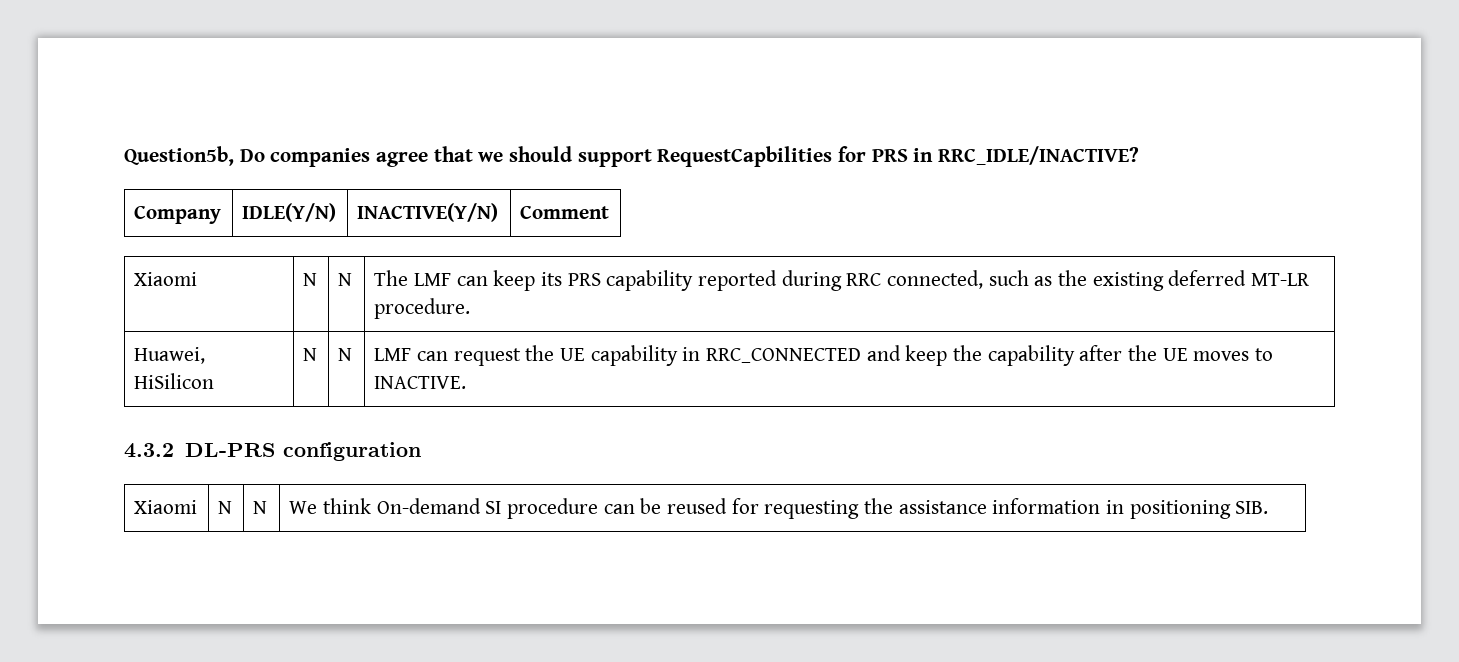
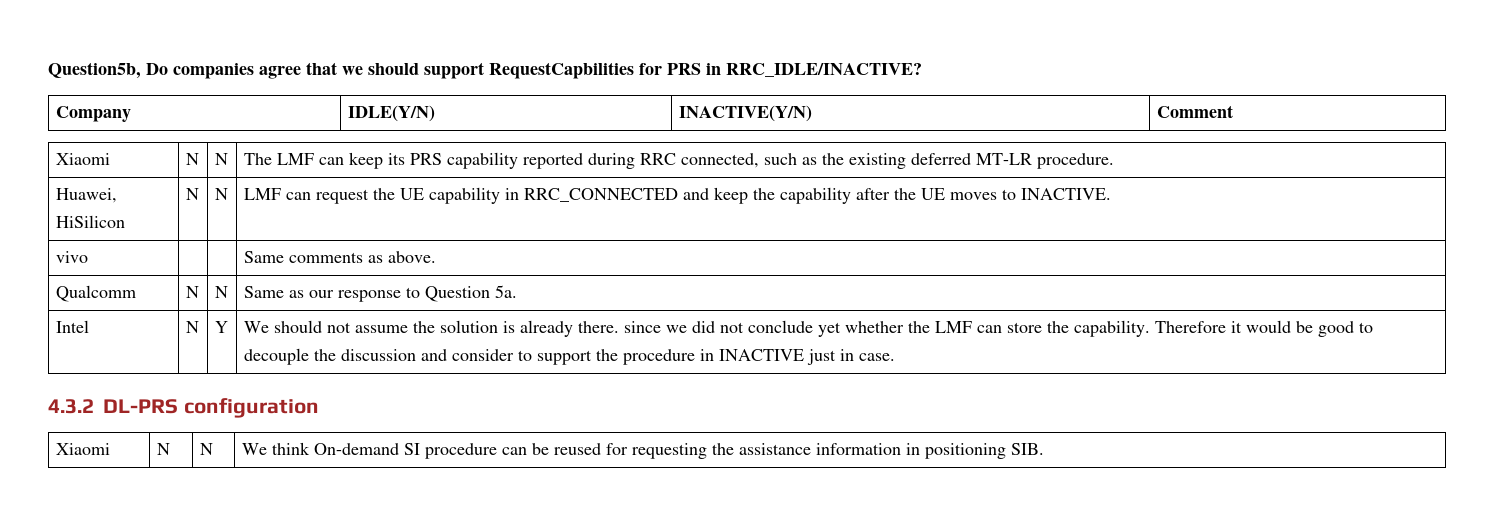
(467, 382) none -> [55,251,88,263] [243,251,436,263] [55,285,136,302] [185,286,199,298] [214,286,228,298] [243,285,517,302] [55,320,89,333] [185,321,199,333] [214,321,228,333] [243,320,1373,337] [243,348,895,365] // vivo | | | Same comments as above. // Qualcomm | N | N | Same as our response to Question 5a. // Intel | N | Y | We should not assume the solution is already there. since we did not conclude yet whether the LMF can store the capability. Therefore it would be good to decouple the discussion and consider to support the procedure in INACTIVE just in case.

